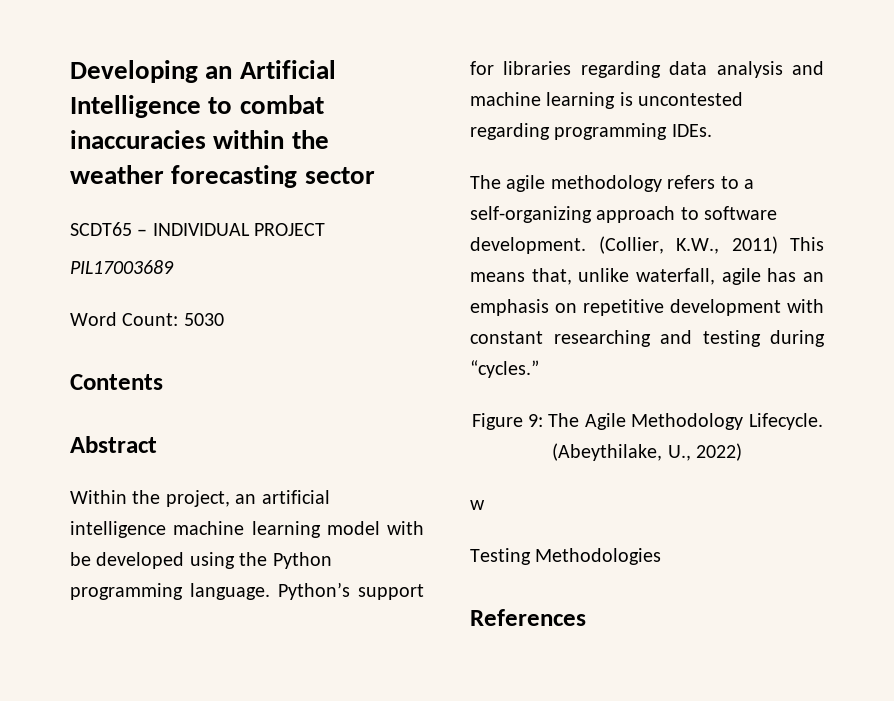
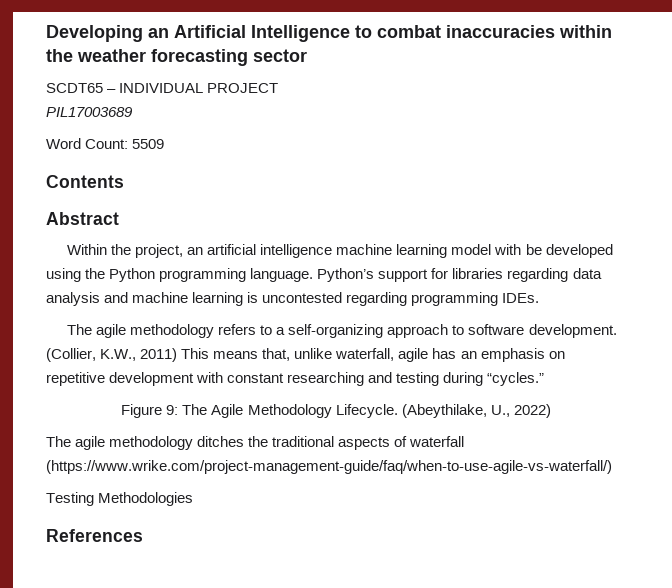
[183,313,224,326] 5030 -> [132,139,165,149] 5509
[470,500,485,510] w -> [46,436,465,450] [46,460,612,474] The agile methodology ditches the traditional aspects of waterfall (https://www.wrike.com/project-management-guide/faq/when-to-use-agile-vs-waterfall/)

